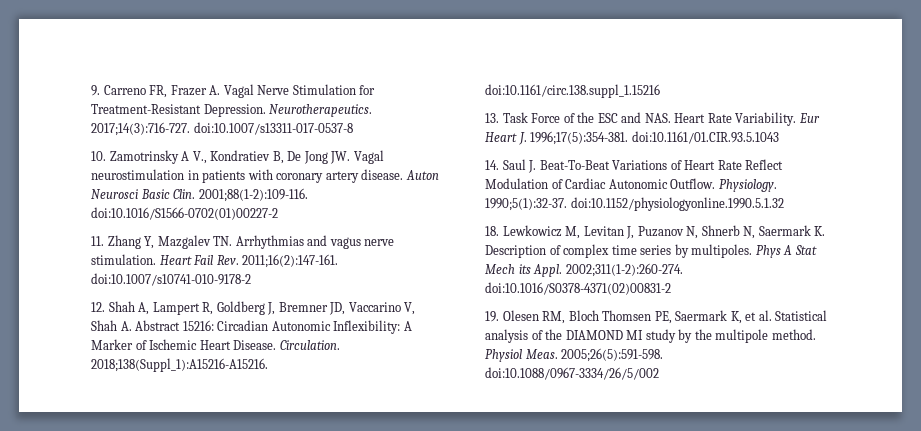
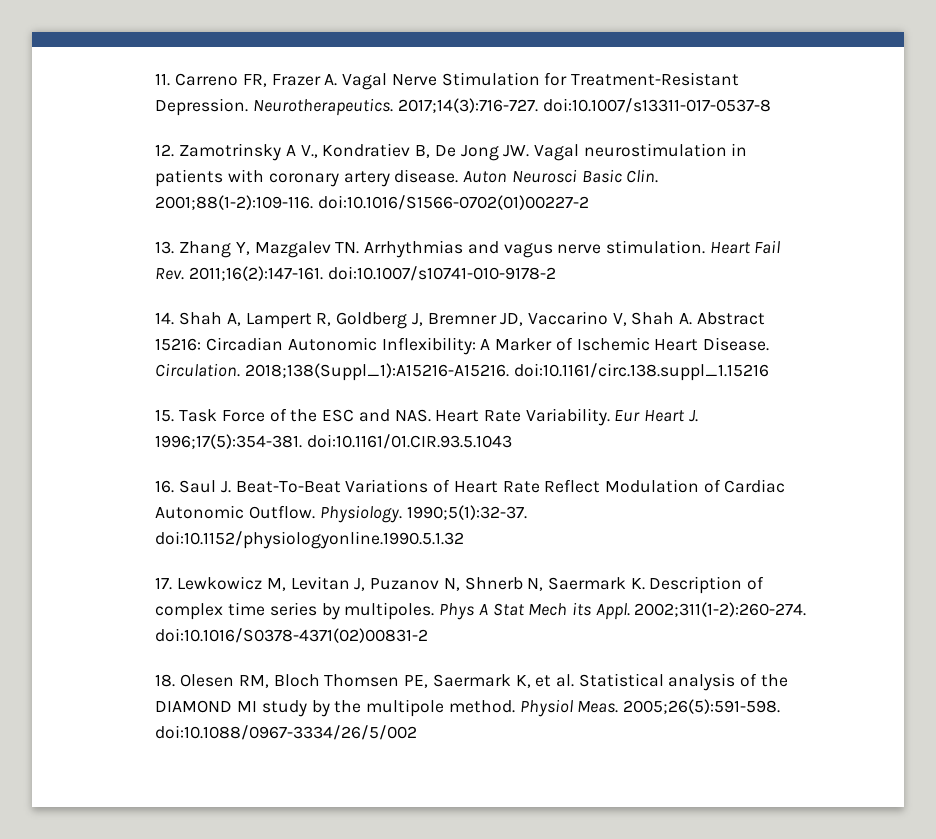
[91,85,101,96] 9. -> [155,73,171,86] 11.
[91,151,107,161] 10. -> [155,144,175,157] 12.
[91,236,105,246] 11. -> [155,241,175,254] 13.
[91,302,106,312] 12. -> [155,312,175,325] 14.
[485,113,500,123] 13. -> [155,409,175,422] 15.
[485,160,500,170] 14. -> [155,480,175,493] 16.
[485,226,500,236] 18. -> [155,577,173,590] 17.
[485,311,500,322] 19. -> [155,674,176,687] 18.

